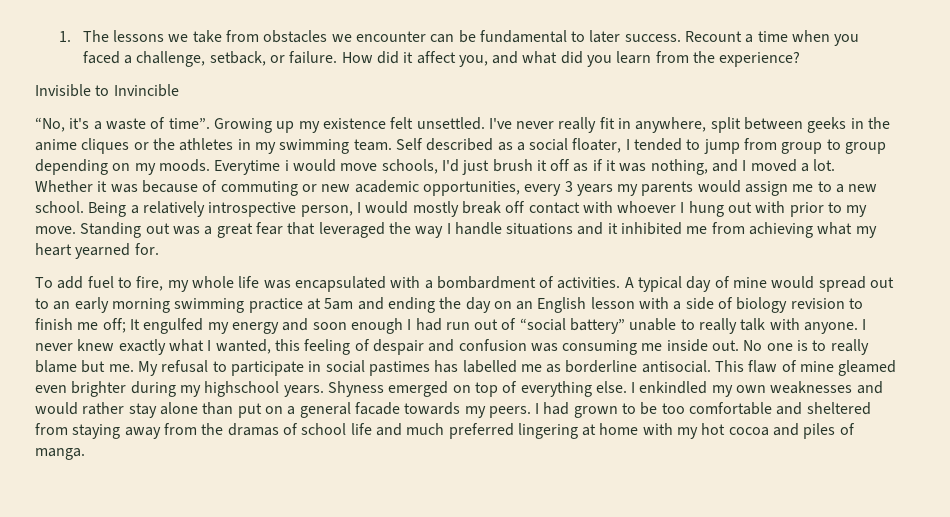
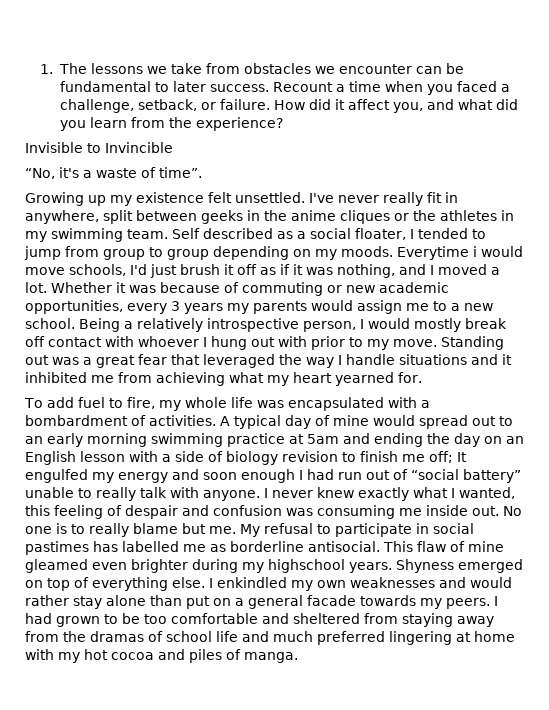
(210, 123) none -> (202, 172) //

